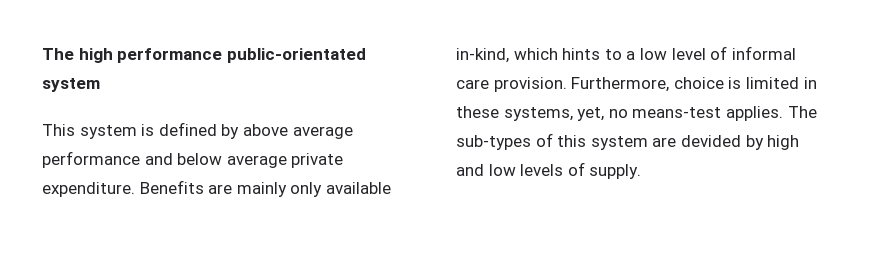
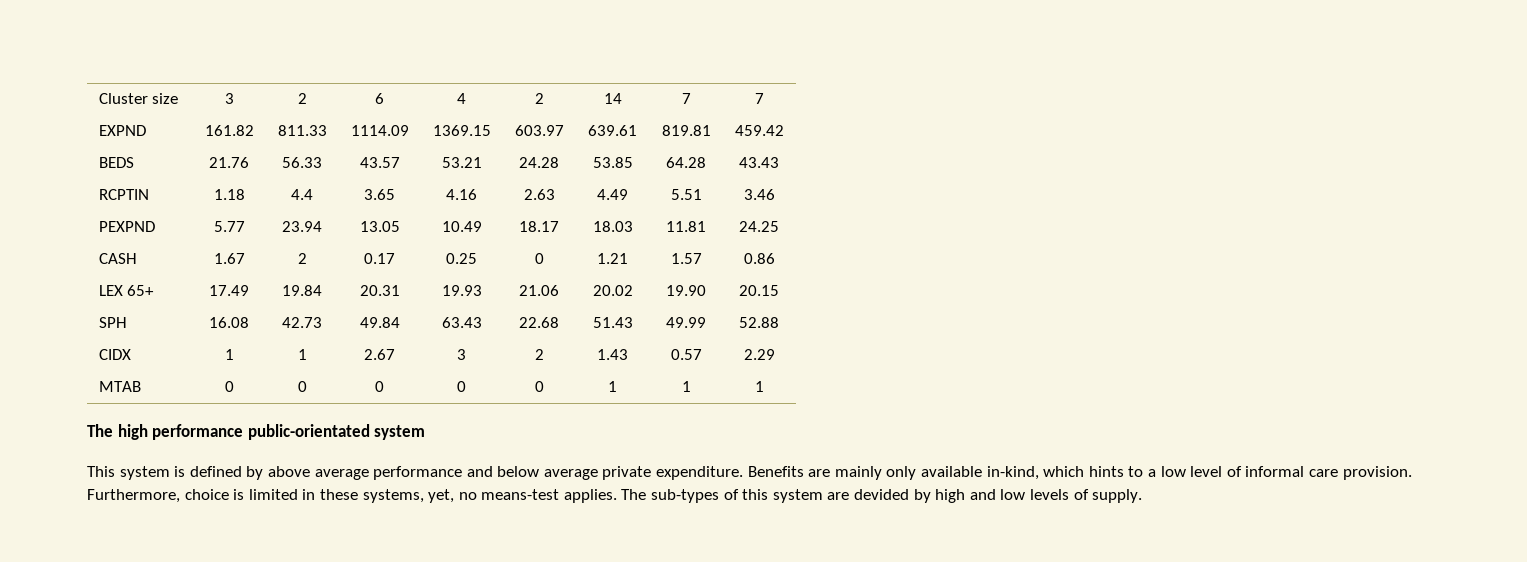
(42, 54) none -> [98,93,179,104] [224,93,234,104] [297,93,307,104] [375,93,384,104] [457,93,466,104] [534,93,544,104] [603,93,622,104] [681,93,691,104] [754,93,764,104] [98,125,146,136] [204,125,254,136] [277,125,327,136] [350,125,409,136] [432,125,491,136] [514,125,564,136] [588,125,637,136] [661,125,711,136] [734,125,784,136] [98,157,134,168] [209,157,249,168] [282,157,322,168] [359,157,400,168] [441,157,482,168] [519,157,559,168] [592,157,633,168] [666,157,706,168] [739,157,779,168] [98,189,149,200] [213,189,245,200] [291,189,313,200] [364,189,395,200] [446,189,477,200] [523,189,555,200] [597,189,628,200] [670,189,702,200] [743,189,775,200] [98,221,155,232] [213,221,245,232] [282,221,322,232] [359,221,400,232] [441,221,482,232] [519,221,559,232] [592,221,633,232] [666,221,706,232] [739,221,779,232] [98,253,137,264] [213,253,245,264] [297,253,307,264] [364,253,395,264] [446,253,477,264] [534,253,544,264] [597,253,628,264] [670,253,702,264] [743,253,775,264] [98,285,155,296] [209,285,249,296] [282,285,322,296] [359,285,400,296] [441,285,482,296] [519,285,559,296] [592,285,633,296] [666,285,706,296] [739,285,779,296] [98,317,127,328] [209,317,249,328] [282,317,322,328] [359,317,400,328] [441,317,482,328] [519,317,559,328] [592,317,633,328] [666,317,706,328] [739,317,779,328] [98,349,131,360] [224,349,234,360] [297,349,307,360] [364,349,395,360] [457,349,466,360] [534,349,544,360] [597,349,628,360] [670,349,702,360] [743,349,775,360] [98,381,141,392] [224,381,234,392] [297,381,307,392] [375,381,384,392] [457,381,466,392] [534,381,544,392] [608,381,617,392] [681,381,691,392] [754,381,764,392] Cluster size | 3 | 2 | 6 | 4 | 2 | 14 | 7 | 7 // EXPND | 161.82 | 811.33 | 1114.09 | 1369.15 | 603.97 | 639.61 | 819.81 | 459.42 // BEDS | 21.76 | 56.33 | 43.57 | 53.21 | 24.28 | 53.85 | 64.28 | 43.43 // RCPTIN | 1.18 | 4.4 | 3.65 | 4.16 | 2.63 | 4.49 | 5.51 | 3.46 // PEXPND | 5.77 | 23.94 | 13.05 | 10.49 | 18.17 | 18.03 | 11.81 | 24.25 // CASH | 1.67 | 2 | 0.17 | 0.25 | 0 | 1.21 | 1.57 | 0.86 // LEX 65+ | 17.49 | 19.84 | 20.31 | 19.93 | 21.06 | 20.02 | 19.90 | 20.15 // SPH | 16.08 | 42.73 | 49.84 | 63.43 | 22.68 | 51.43 | 49.99 | 52.88 // CIDX | 1 | 1 | 2.67 | 3 | 2 | 1.43 | 0.57 | 2.29 // MTAB | 0 | 0 | 0 | 0 | 0 | 1 | 1 | 1 //

